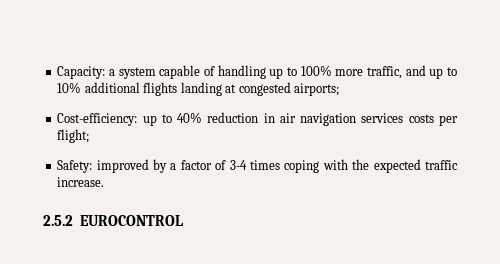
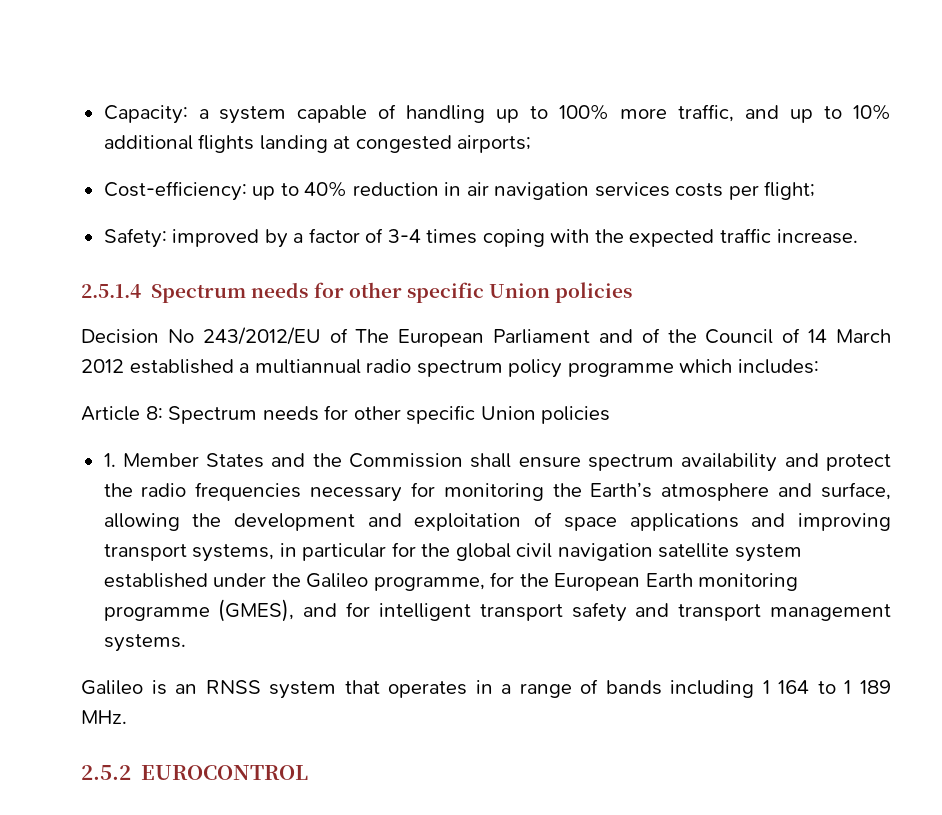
(105, 182) none -> [81,282,633,303] [81,327,891,347] [81,359,819,378] [81,405,611,424] [103,453,892,472] [103,482,892,502] [103,512,892,531] [103,542,802,562] [103,572,799,591] [103,599,891,622] [103,634,186,652] [81,679,891,699] [81,710,127,724] // 2.5.1.4 Spectrum needs for other specific Union policies // Decision No 243/2012/EU of The European Parliament and of the Council of 14 March 2012 established a multiannual radio spectrum policy programme which includes: // Article 8: Spectrum needs for other specific Union policies // 1. Member States and the Commission shall ensure spectrum availability and protect the radio frequencies necessary for monitoring the Earth’s atmosphere and surface, allowing the development and exploitation of space applications and improving transport systems, in particular for the global civil navigation satellite system established under the Galileo programme, for the European Earth monitoring programme (GMES), and for intelligent transport safety and transport management systems. // Galileo is an RNSS system that operates in a range of bands including 1 164 to 1 189 MHz.

